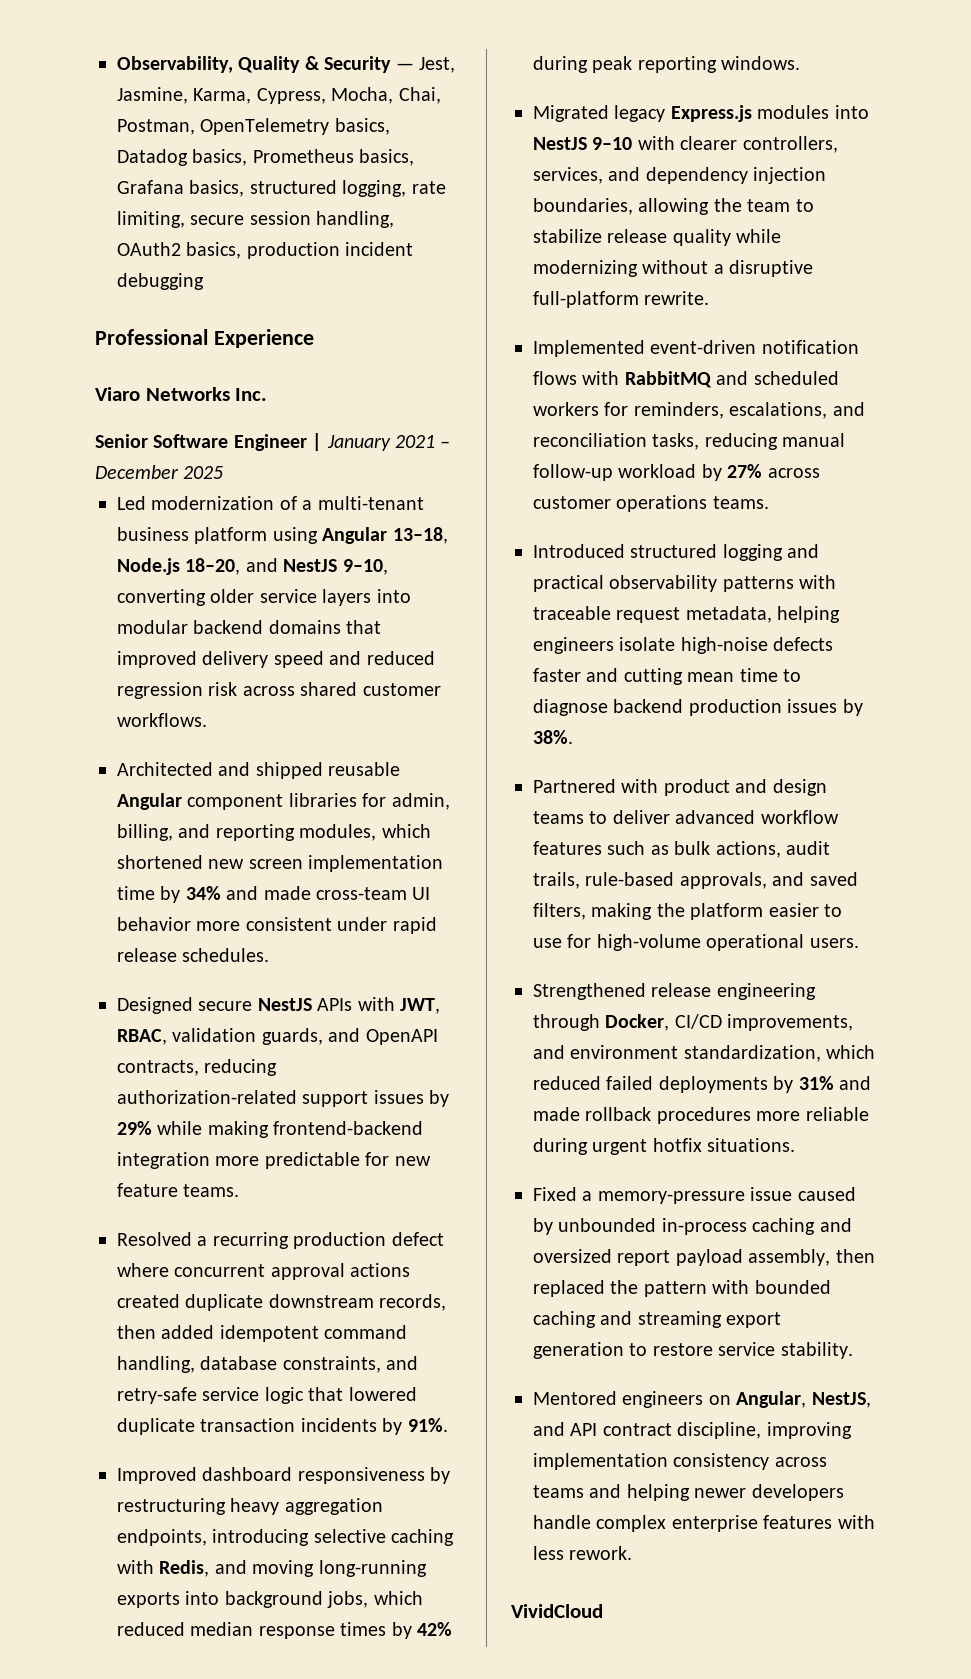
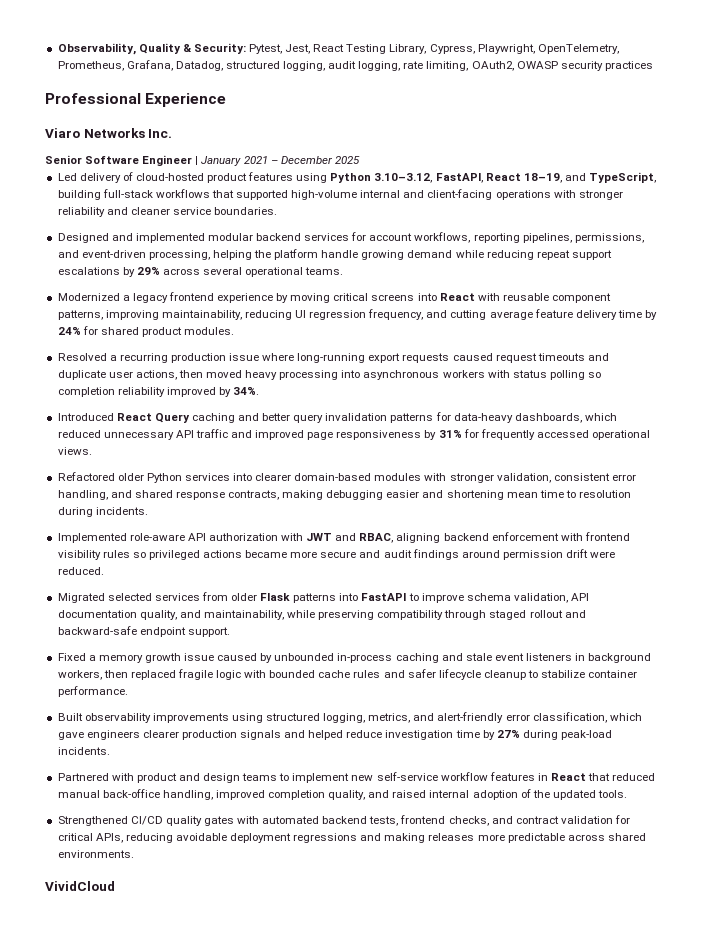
[324,56,455,73] [117,87,441,104] [117,118,390,135] [117,149,415,166] [117,180,446,197] [117,211,395,228] [117,242,414,259] [117,273,204,290] Security — Jest, Jasmine, Karma, Cypress, Mocha, Chai, Postman, OpenTelemetry basics, Datadog basics, Prometheus basics, Grafana basics, structured logging, rate limiting, secure session handling, OAuth2 basics, production incident debugging -> [193,43,619,54] [57,60,653,71] Security: Pytest, Jest, React Testing Library, Cypress, Playwright, OpenTelemetry, Prometheus, Grafana, Datadog, structured logging, audit logging, rate limiting, OAuth2, OWASP security practices
[151,496,424,510] [117,527,448,544] [117,558,388,575] [117,589,411,606] [117,620,382,634] [117,651,435,668] [117,682,441,699] [117,713,207,727] [117,762,401,779] [117,793,450,810] [117,824,431,841] [117,855,444,872] [117,886,431,903] [117,917,437,934] [117,948,270,962] [117,997,440,1014] [117,1028,438,1045] [117,1059,278,1076] [117,1090,450,1107] [117,1121,424,1138] [117,1152,431,1169] [117,1183,240,1197] [117,1232,444,1249] [117,1263,411,1280] [117,1294,447,1311] [117,1325,408,1342] [117,1356,419,1373] [117,1387,417,1404] [117,1418,448,1435] [117,1467,451,1484] [117,1498,383,1515] [117,1529,455,1546] [117,1560,427,1577] [117,1591,423,1608] [117,1622,452,1639] [533,56,801,73] [533,105,869,122] [533,136,838,153] [533,167,827,184] [533,198,814,215] [533,229,782,246] [533,260,814,277] [533,291,710,308] [533,340,859,357] [533,371,839,388] [533,402,865,419] [533,433,846,450] [533,464,820,481] [533,495,769,512] [533,544,820,561] [533,575,837,592] [533,606,841,623] [533,637,834,654] [533,668,801,685] [533,699,863,716] [533,730,573,744] modernization of a multi-tenant business platform using Angular 13–18, Node.js 18–20, and NestJS 9–10, converting older service layers into modular backend domains that improved delivery speed and reduced regression risk across shared customer workflows. // Architected and shipped reusable Angular component libraries for admin, billing, and reporting modules, which shortened new screen implementation time by 34% and made cross-team UI behavior more consistent under rapid release schedules. // Designed secure NestJS APIs with JWT, RBAC, validation guards, and OpenAPI contracts, reducing authorization-related support issues by 29% while making frontend-backend integration more predictable for new feature teams. // Resolved a recurring production defect where concurrent approval actions created duplicate downstream records, then added idempotent command handling, database constraints, and retry-safe service logic that lowered duplicate transaction incidents by 91%. // Improved dashboard responsiveness by restructuring heavy aggregation endpoints, introducing selective caching with Redis, and moving long-running exports into background jobs, which reduced median response times by 42% during peak reporting windows. // Migrated legacy Express.js modules into NestJS 9–10 with clearer controllers, services, and dependency injection boundaries, allowing the team to stabilize release quality while modernizing without a disruptive full-platform rewrite. // Implemented event-driven notification flows with RabbitMQ and scheduled workers for reminders, escalations, and reconciliation tasks, reducing manual follow-up workload by 27% across customer operations teams. // Introduced structured logging and practical observability patterns with traceable request metadata, helping engineers isolate high-noise defects faster and cutting mean time to diagnose backend production issues by 38%. -> [79,172,657,183] [57,189,623,200] [57,207,278,217] [57,232,644,243] [57,249,612,260] [57,267,344,277] [57,292,612,303] [57,309,658,320] [57,326,235,337] [57,353,609,363] [57,370,602,380] [57,387,260,397] [57,412,617,423] [57,429,651,440] [57,447,92,455] [57,472,636,483] [57,490,632,500] [57,507,148,517] [57,532,630,543] [57,549,616,560] [57,567,104,575] [57,592,590,603] [57,610,586,620] [57,626,230,637] [57,653,652,663] [57,669,638,680] [57,686,128,697] [57,712,642,723] [57,730,613,740] [57,747,110,755] delivery of cloud-hosted product features using Python 3.10–3.12, FastAPI, React 18–19, and TypeScript, building full-stack workflows that supported high-volume internal and client-facing operations with stronger reliability and cleaner service boundaries. // Designed and implemented modular backend services for account workflows, reporting pipelines, permissions, and event-driven processing, helping the platform handle growing demand while reducing repeat support escalations by 29% across several operational teams. // Modernized a legacy frontend experience by moving critical screens into React with reusable component patterns, improving maintainability, reducing UI regression frequency, and cutting average feature delivery time by 24% for shared product modules. // Resolved a recurring production issue where long-running export requests caused request timeouts and duplicate user actions, then moved heavy processing into asynchronous workers with status polling so completion reliability improved by 34%. // Introduced React Query caching and better query invalidation patterns for data-heavy dashboards, which reduced unnecessary API traffic and improved page responsiveness by 31% for frequently accessed operational views. // Refactored older Python services into clearer domain-based modules with stronger validation, consistent error handling, and shared response contracts, making debugging easier and shortening mean time to resolution during incidents. // Implemented role-aware API authorization with JWT and RBAC, aligning backend enforcement with frontend visibility rules so privileged actions became more secure and audit findings around permission drift were reduced. // Migrated selected services from older Flask patterns into FastAPI to improve schema validation, API documentation quality, and maintainability, while preserving compatibility through staged rollout and backward-safe endpoint support. // Fixed a memory growth issue caused by unbounded in-process caching and stale event listeners in background workers, then replaced fragile logic with bounded cache rules and safer lifecycle cleanup to stabilize container performance. // Built observability improvements using structured logging, metrics, and alert-friendly error classification, which gave engineers clearer production signals and helped reduce investigation time by 27% during peak-load incidents.
[612,810,839,824] [533,841,830,858] [533,872,858,889] [533,903,842,920] [533,934,859,951] [533,983,816,1000] [533,1014,854,1031] [533,1045,876,1062] [533,1076,871,1093] [533,1107,869,1124] [533,1138,796,1155] [533,1187,856,1204] [533,1218,852,1235] [533,1249,875,1266] [533,1280,831,1297] [533,1311,782,1328] [533,1342,853,1359] [533,1391,871,1408] [533,1422,852,1439] [533,1453,827,1470] [533,1484,844,1501] [533,1515,875,1532] [533,1546,633,1560] deliver advanced workflow features such as bulk actions, audit trails, rule-based approvals, and saved filters, making the platform easier to use for high-volume operational users. // Strengthened release engineering through Docker, CI/CD improvements, and environment standardization, which reduced failed deployments by 31% and made rollback procedures more reliable during urgent hotfix situations. // Fixed a memory-pressure issue caused by unbounded in-process caching and oversized report payload assembly, then replaced the pattern with bounded caching and streaming export generation to restore service stability. // Mentored engineers on Angular, NestJS, and API contract discipline, improving implementation consistency across teams and helping newer developers handle complex enterprise features with less rework. -> [292,772,656,783] [57,789,628,800] [57,815,631,826] [57,833,646,843] [57,850,134,858] implement new self-service workflow features in React that reduced manual back-office handling, improved completion quality, and raised internal adoption of the updated tools. // Strengthened CI/CD quality gates with automated backend tests, frontend checks, and contract validation for critical APIs, reducing avoidable deployment regressions and making releases more predictable across shared environments.

